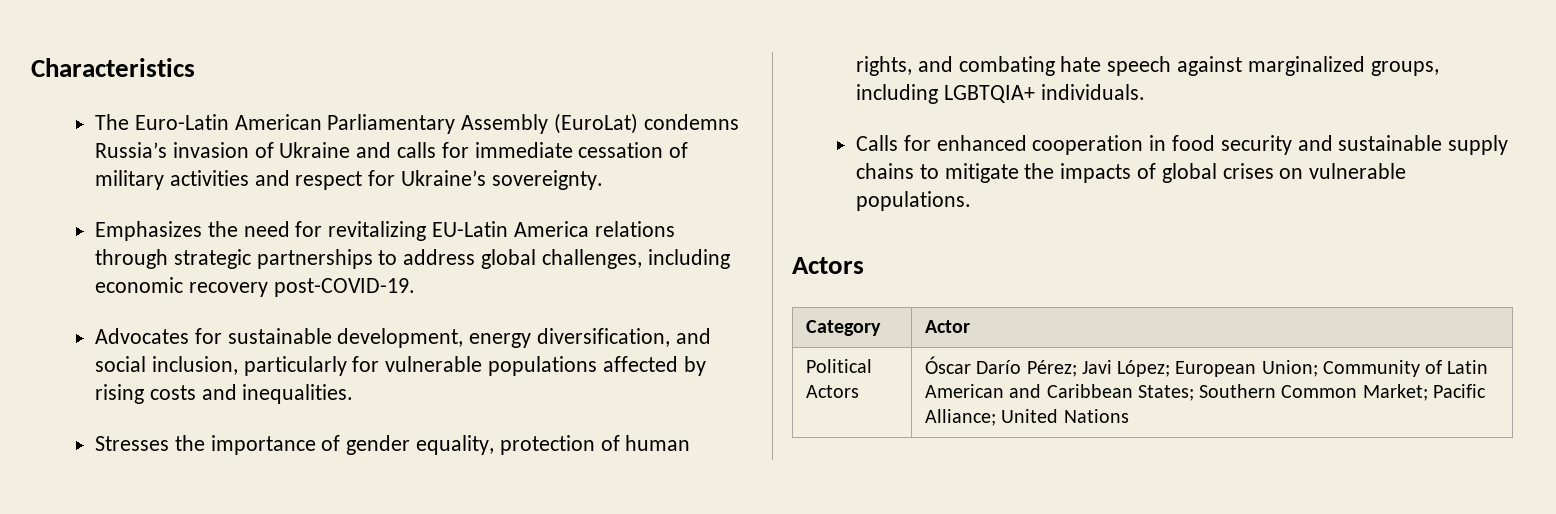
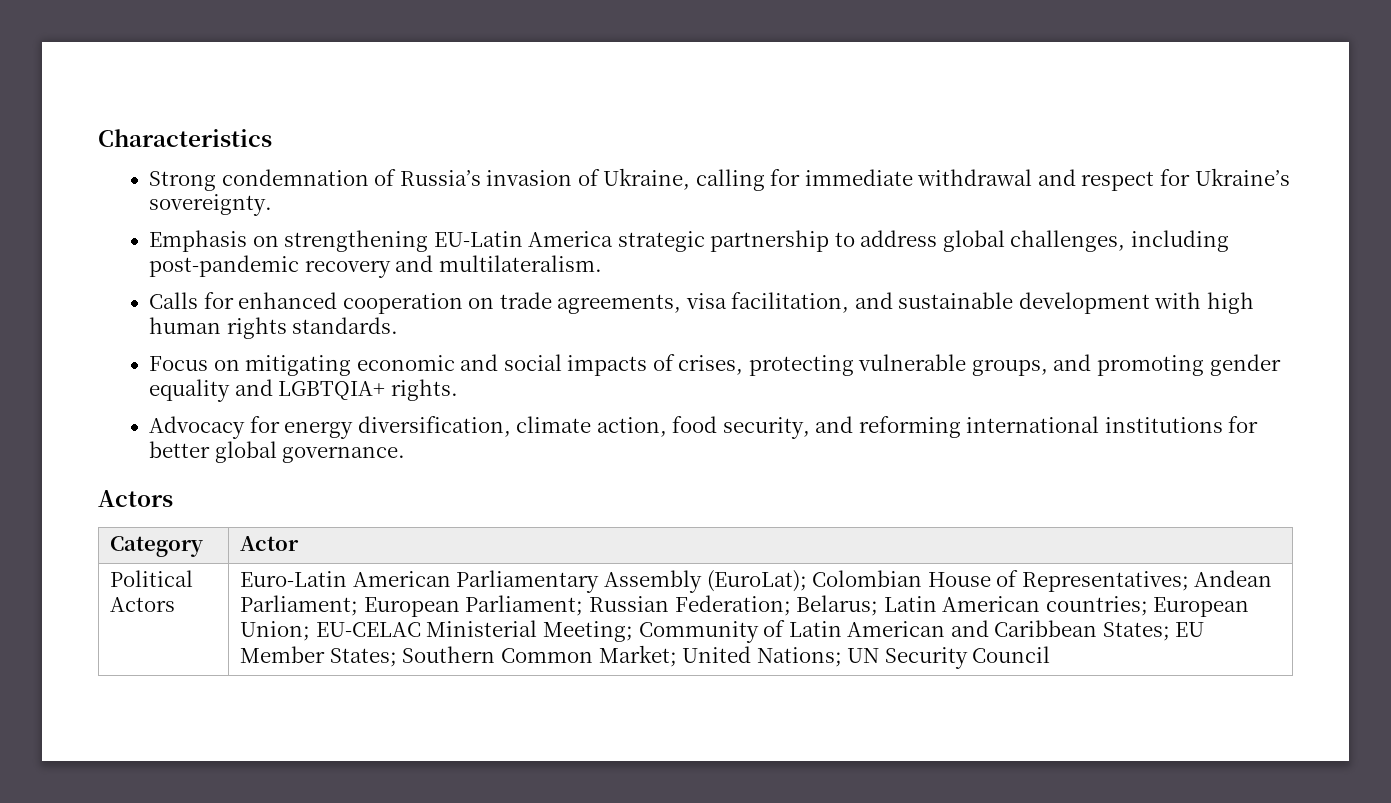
[95,113,739,134] [95,142,689,158] [95,170,249,190] The Euro-Latin American Parliamentary Assembly (EuroLat) condemns Russia’s invasion of Ukraine and calls for immediate cessation of military activities -> [149,168,1033,191] Strong condemnation of Russia’s invasion of Ukraine, calling for immediate withdrawal
[95,221,675,241] [95,249,373,269] Emphasizes the need for revitalizing EU-Latin America relations through strategic partnerships -> [149,230,830,252] Emphasis on strengthening EU-Latin America strategic partnership
[95,277,415,297] [95,328,711,348] [95,356,706,376] [95,384,354,404] [95,435,691,455] [856,56,1439,76] [856,84,1145,104] [856,135,1509,155] [856,163,1407,183] [856,191,972,211] economic recovery post-COVID-19. // Advocates for sustainable development, energy diversification, and social inclusion, particularly for vulnerable populations affected by rising costs and inequalities. // Stresses the importance of gender equality, protection of human rights, and combating hate speech against marginalized groups, including LGBTQIA+ individuals. // Calls for enhanced cooperation in food security and sustainable supply chains to mitigate the impacts of global crises on vulnerable populations. -> [149,255,602,278] [149,292,1255,314] [149,317,399,339] [149,354,1281,376] [149,379,458,402] [149,416,1259,439] [149,441,406,463] post-pandemic recovery and multilateralism. // Calls for enhanced cooperation on trade agreements, visa facilitation, and sustainable development with high human rights standards. // Focus on mitigating economic and social impacts of crises, protecting vulnerable groups, and promoting gender equality and LGBTQIA+ rights. // Advocacy for energy diversification, climate action, food security, and reforming international institutions for better global governance.
[924,356,1318,377] Óscar Darío Pérez; Javi López; European Union; -> [240,570,1273,593] [240,595,1250,617] [240,620,634,642] Euro-Latin American Parliamentary Assembly (EuroLat); Colombian House of Representatives; Andean Parliament; European Parliament; Russian Federation; Belarus; Latin American countries; European Union; EU-CELAC Ministerial Meeting;
[1199,384,1486,401] [924,409,1129,426] Southern Common Market; Pacific Alliance; United Nations -> [1175,622,1205,637] [240,645,1051,669] EU Member States; Southern Common Market; United Nations; UN Security Council

